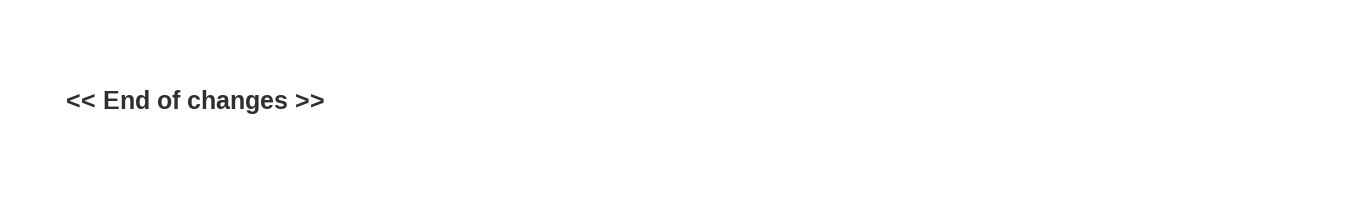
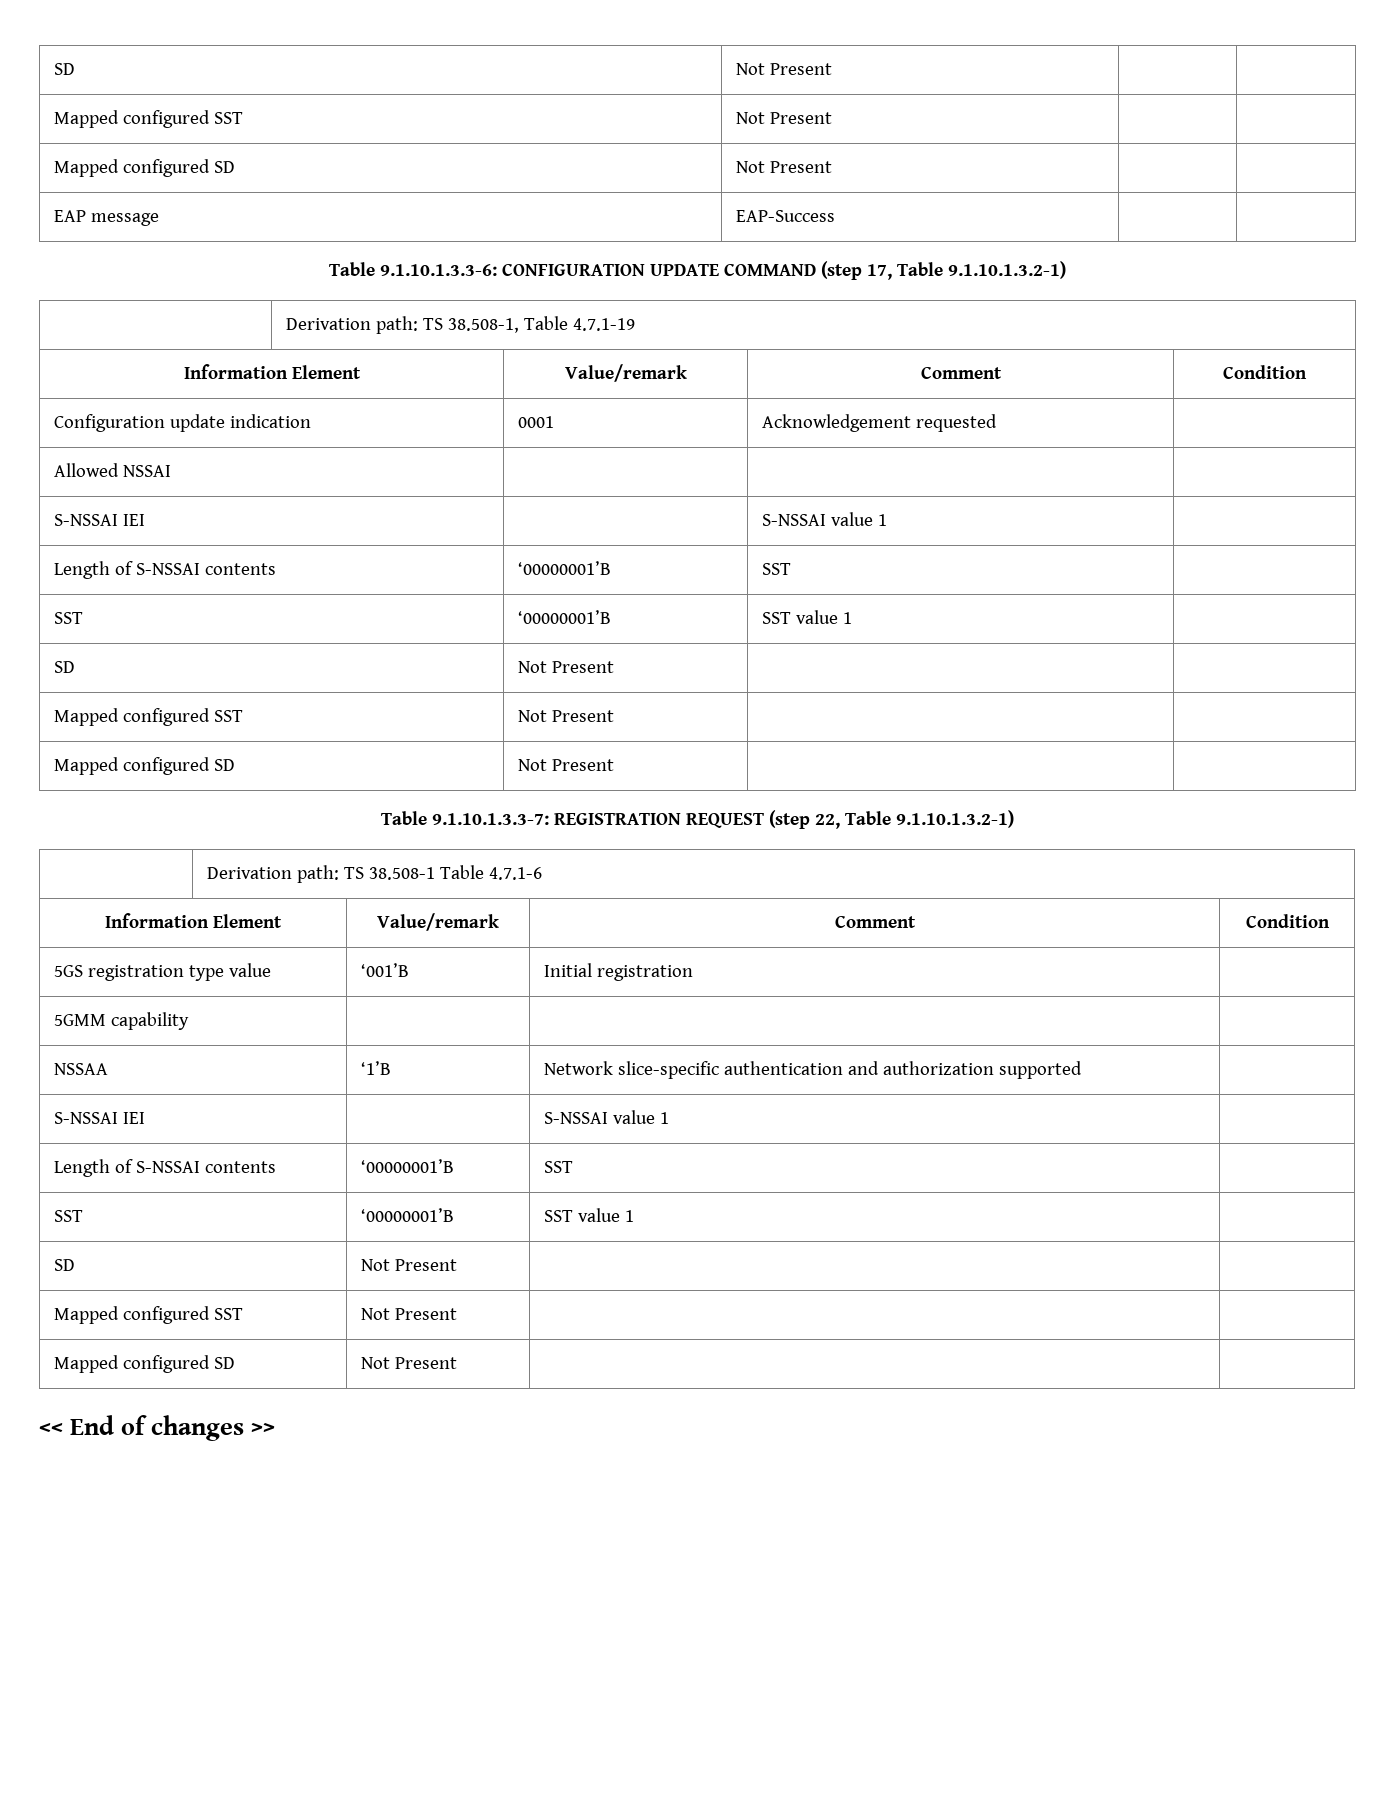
(66, 101) none -> [53,63,75,75] [735,63,832,75] [53,110,243,128] [735,112,832,124] [53,159,235,177] [735,161,832,173] [53,210,159,226] [735,210,835,222] [329,261,1066,280] [285,316,635,334] [183,364,361,379] [564,364,687,382] [920,366,1002,379] [1223,365,1307,379] [53,414,311,432] [517,416,554,428] [761,414,997,432] [53,463,171,477] [53,514,145,526] [761,512,887,526] [53,561,276,579] [517,561,611,575] [761,563,791,575] [53,612,83,624] [517,610,611,624] [761,610,852,624] [53,661,75,673] [517,661,614,673] [53,708,243,726] [517,710,614,722] [53,757,235,775] [517,759,614,771] [381,810,1014,829] [206,865,542,883] [105,913,282,928] [377,913,499,931] [834,915,916,928] [1245,914,1330,928] [53,963,271,981] [360,963,409,977] [543,963,693,981] [53,1012,189,1030] [53,1063,108,1075] [360,1061,391,1075] [543,1061,1082,1079] [53,1112,145,1124] [543,1110,669,1124] [53,1159,276,1177] [360,1159,454,1173] [543,1161,573,1173] [53,1210,83,1222] [360,1208,454,1222] [543,1208,634,1222] [53,1259,75,1271] [360,1259,457,1271] [53,1306,243,1324] [360,1308,457,1320] [53,1355,235,1373] [360,1357,457,1369] SD | Not Present | | // Mapped configured SST | Not Present | | // Mapped configured SD | Not Present | | // EAP message | EAP-Success | | // Table 9.1.10.1.3.3-6: CONFIGURATION UPDATE COMMAND (step 17, Table 9.1.10.1.3.2-1) // | Derivation path: TS 38.508-1, Table 4.7.1-19 // Information Element | Value/remark | Comment | Condition // Configuration update indication | 0001 | Acknowledgement requested | // Allowed NSSAI | | | // S-NSSAI IEI | | S-NSSAI value 1 | // Length of S-NSSAI contents | ‘00000001’B | SST | // SST | ‘00000001’B | SST value 1 | // SD | Not Present | | // Mapped configured SST | Not Present | | // Mapped configured SD | Not Present | | // Table 9.1.10.1.3.3-7: REGISTRATION REQUEST (step 22, Table 9.1.10.1.3.2-1) // | Derivation path: TS 38.508-1 Table 4.7.1-6 // Information Element | Value/remark | Comment | Condition // 5GS registration type value | ‘001’B | Initial registration | // 5GMM capability | | | // NSSAA | ‘1’B | Network slice-specific authentication and authorization supported | // S-NSSAI IEI | | S-NSSAI value 1 | // Length of S-NSSAI contents | ‘00000001’B | SST | // SST | ‘00000001’B | SST value 1 | // SD | Not Present | | // Mapped configured SST | Not Present | | // Mapped configured SD | Not Present | | //

